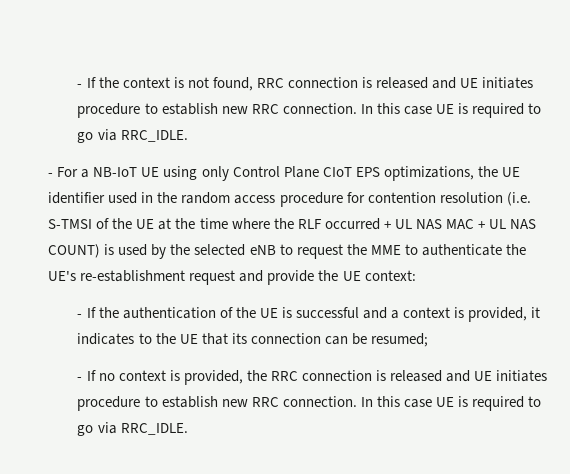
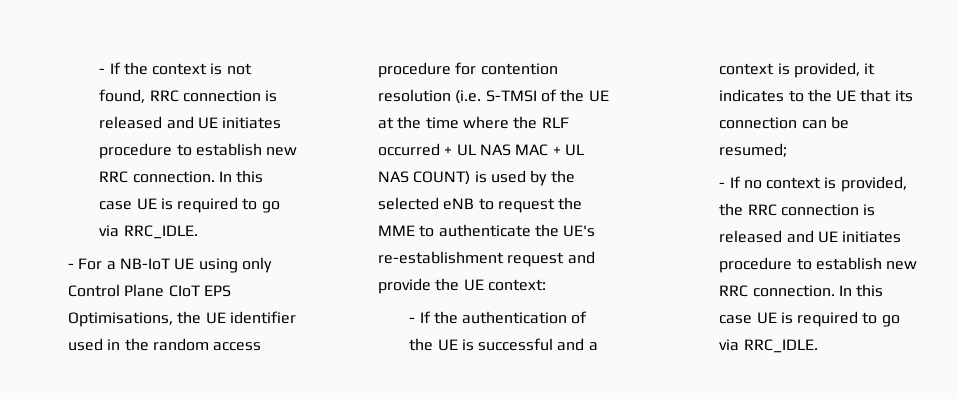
[383,166,474,181] optimizations, -> [68,312,174,327] Optimisations,

